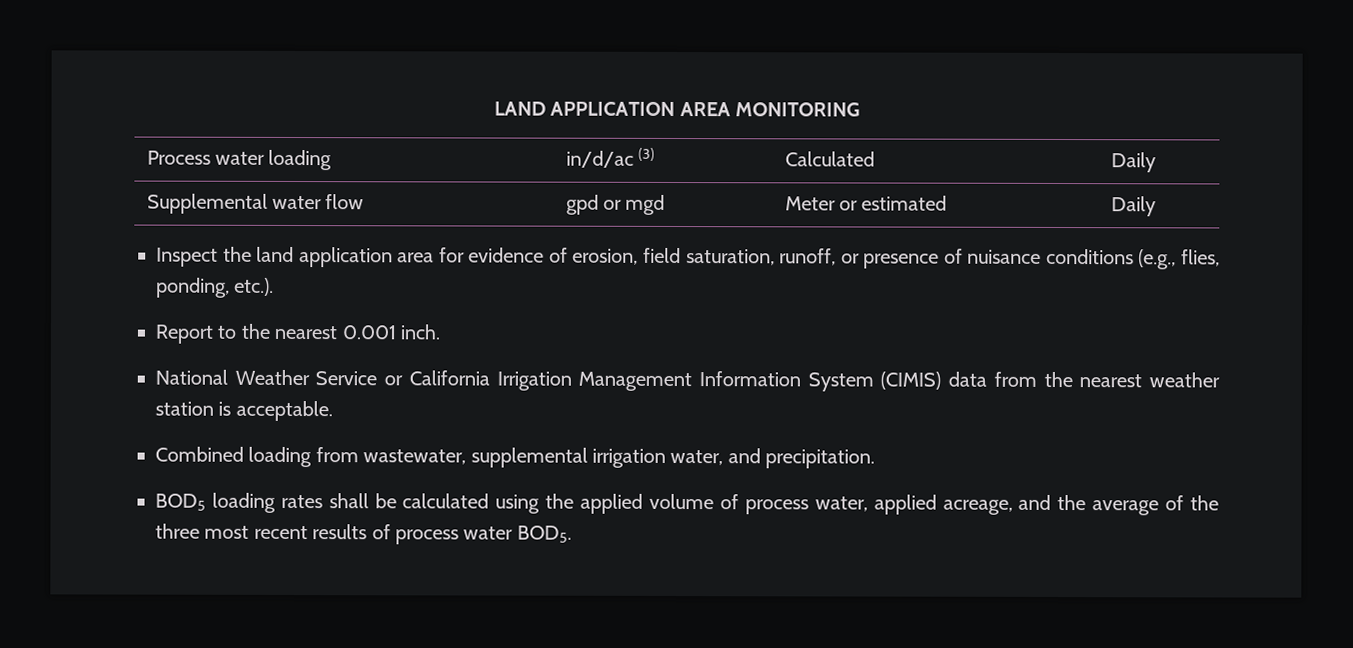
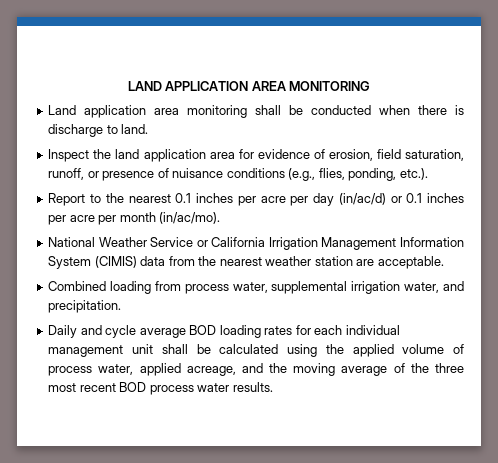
[146,149,333,171] [565,147,655,168] [784,151,875,167] [1110,152,1156,173] [146,193,365,214] [565,194,666,215] [784,195,948,211] [1110,196,1156,217] // Process water loading | in/d/ac (3) | Calculated | Daily // Supplemental water flow | gpd or mgd | Meter or estimated | Daily -> [48,105,465,118] [48,124,149,137] // Land application area monitoring shall be conducted when there is discharge to land.
[341,324,440,340] 0.001 inch. -> [175,193,464,206] [48,212,221,225] 0.1 inches per acre per day (in/ac/d) or 0.1 inches per acre per month (in/ac/mo).
[218,401,232,416] is -> [356,259,375,266] are
[363,449,467,465] wastewater, -> [184,282,268,294] process water,
[155,492,323,513] BOD5 loading rates -> [48,325,400,338] [48,344,154,357] Daily and cycle average BOD loading rates for each individual management unit
(1087, 502) none -> [293,363,336,376] moving
[312,524,391,540] results of -> [119,382,147,392] BOD
[516,525,572,543] BOD5. -> [232,382,273,392] results.

